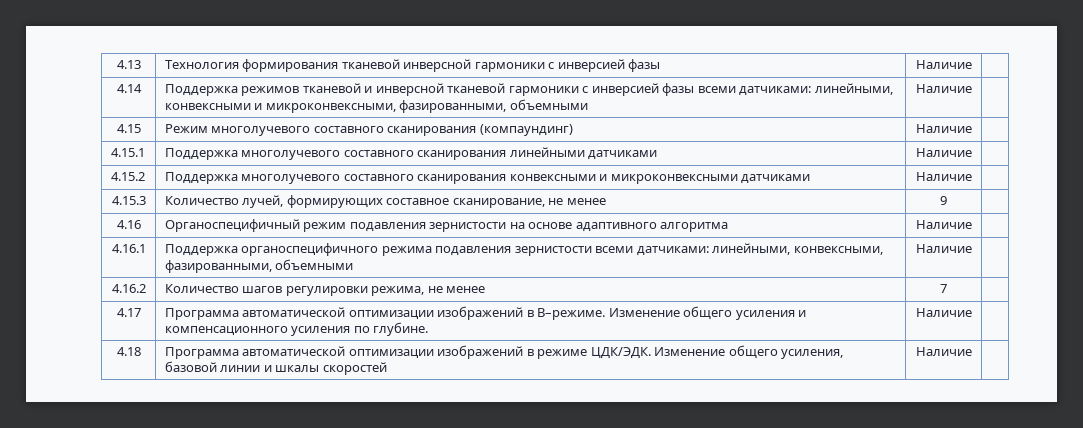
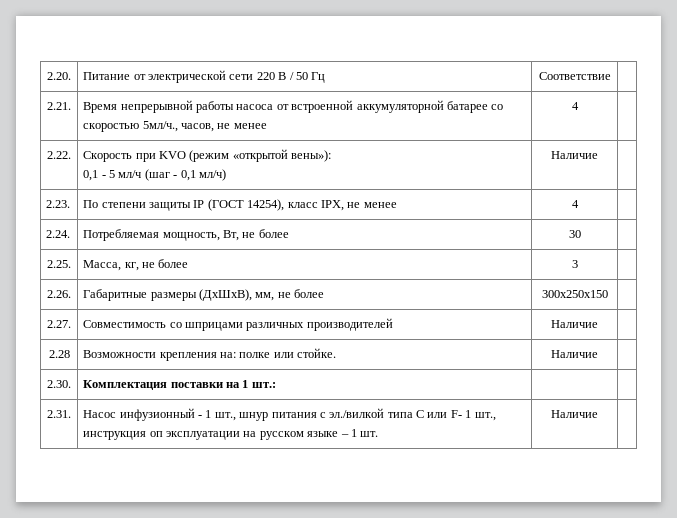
[116,60,141,69] [164,59,661,72] [915,60,972,69] [116,84,142,93] [164,83,893,96] [164,99,588,113] [915,84,972,93] [116,124,141,133] [164,124,573,136] [915,124,972,133] [110,148,145,157] [164,147,658,160] [915,148,972,157] [110,172,145,181] [164,172,811,184] [915,172,972,181] [111,196,146,205] [164,195,606,208] [940,196,947,205] [116,220,141,229] [164,219,729,232] [915,220,972,229] [111,244,146,253] [164,243,883,256] [164,259,354,273] [915,244,972,253] [111,284,146,293] [164,284,486,296] [940,284,947,293] [116,308,141,317] [164,306,807,320] [164,322,429,336] [915,308,972,317] [116,347,141,356] [164,345,844,359] [164,361,387,375] 4.13 | Технология формирования тканевой инверсной гармоники с инверсией фазы | Наличие | // 4.14 | Поддержка режимов тканевой и инверсной тканевой гармоники с инверсией фазы всеми датчиками: линейными, конвексными и микроконвексными, фазированными, объемными | Наличие | // 4.15 | Режим многолучевого составного сканирования (компаундинг) | Наличие | // 4.15.1 | Поддержка многолучевого составного сканирования линейными датчиками | Наличие | // 4.15.2 | Поддержка многолучевого составного сканирования конвексными и микроконвексными датчиками | Наличие | // 4.15.3 | Количество лучей, формирующих составное сканирование, не менее | 9 | // 4.16 | Органоспецифичный режим подавления зернистости на основе адаптивного алгоритма | Наличие | // 4.16.1 | Поддержка органоспецифичного режима подавления зернистости всеми датчиками: линейными, конвексными, фазированными, объемными | Наличие | // 4.16.2 | Количество шагов регулировки режима, не менее | 7 | // 4.17 | Программа автоматической оптимизации изображений в В–режиме. Изменение общего усиления и компенсационного усиления по глубине. | Наличие | // 4.18 | Программа автоматической оптимизации изображений в режиме ЦДК/ЭДК. Изменение общего усиления, базовой линии и шкалы скоростей -> [47,72,71,80] [83,70,326,83] [538,72,611,80] [47,102,71,110] [83,100,504,113] [83,121,267,132] [571,102,579,110] [47,151,71,159] [83,149,332,162] [83,169,226,181] [551,151,598,159] [46,200,71,208] [83,199,397,211] [571,200,579,208] [46,230,71,238] [83,229,289,241] [568,230,581,238] [47,260,71,268] [83,259,189,271] [571,260,578,268] [47,290,71,298] [83,289,325,301] [541,290,608,298] [47,320,71,328] [83,318,393,331] [551,320,598,328] [48,350,70,358] [83,348,337,361] [551,350,598,358] [47,380,71,388] [83,380,276,390] [47,410,71,418] [83,408,496,421] [83,429,379,440] 2.20. | Питание от электрической сети 220 В / 50 Гц | Соответствие | // 2.21. | Время непрерывной работы насоса от встроенной аккумуляторной батарее со скоростью 5мл/ч., часов, не менее | 4 | // 2.22. | Скорость при KVO (режим «открытой вены»): // 0,1 - 5 мл/ч (шаг - 0,1 мл/ч) | Наличие | // 2.23. | По степени защиты IP (ГОСТ 14254), класс IPX, не менее | 4 | // 2.24. | Потребляемая мощность, Вт, не более | 30 | // 2.25. | Масса, кг, не более | 3 | // 2.26. | Габаритные размеры (ДхШхВ), мм, не более | 300х250х150 | // 2.27. | Совместимость со шприцами различных производителей | Наличие | // 2.28 | Возможности крепления на: полке или стойке. | Наличие | // 2.30. | Комплектация поставки на 1 шт.: | | // 2.31. | Насос инфузионный - 1 шт., шнур питания с эл./вилкой типа С или F- 1 шт., инструкция оп эксплуатации на русском языке – 1 шт.

